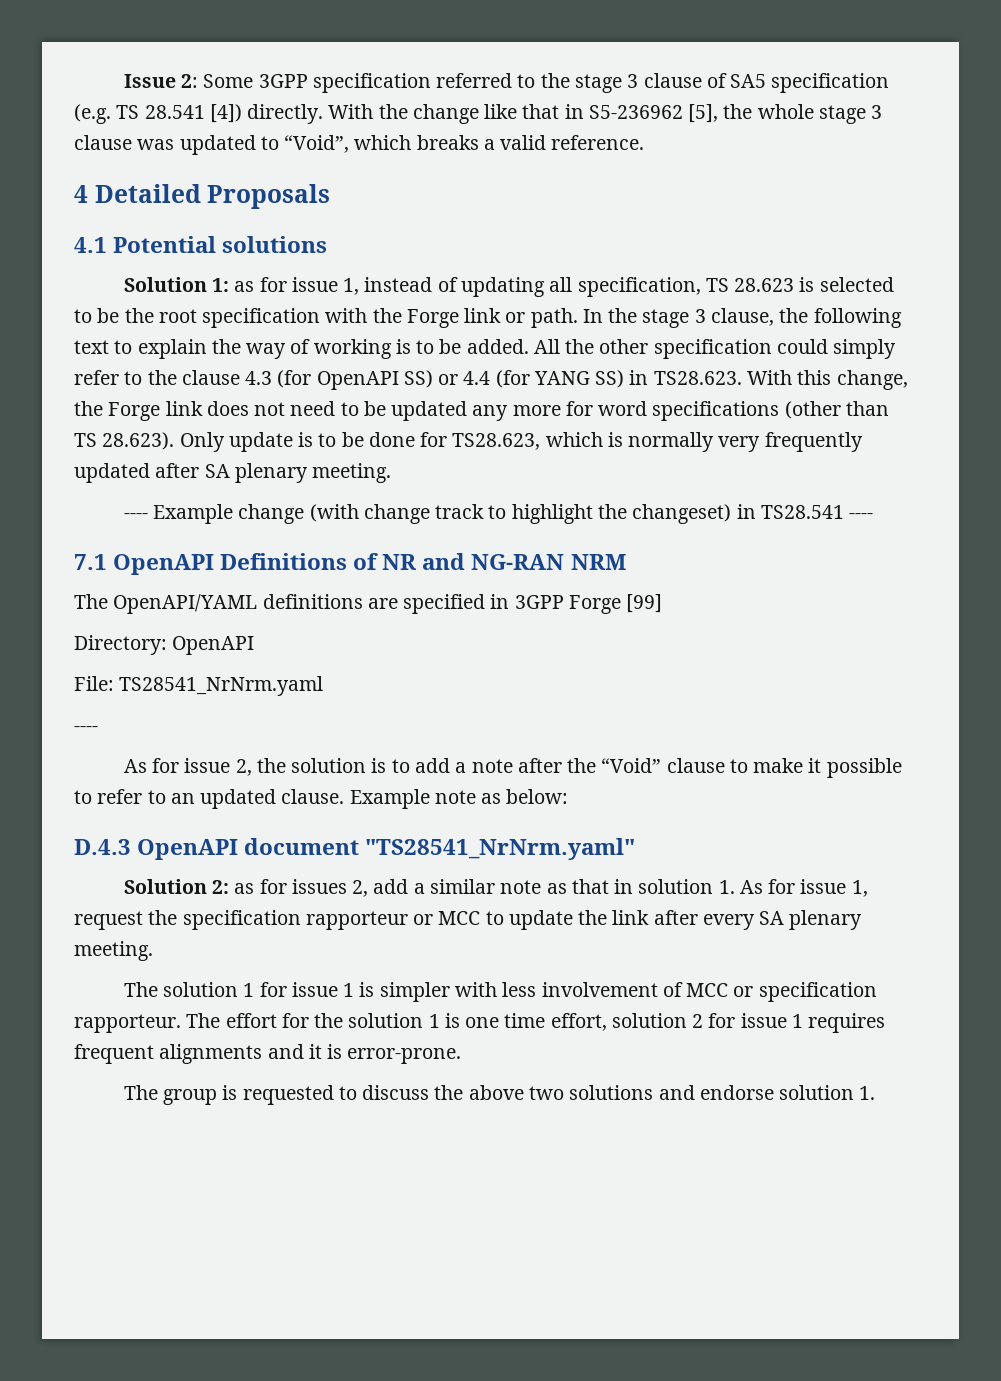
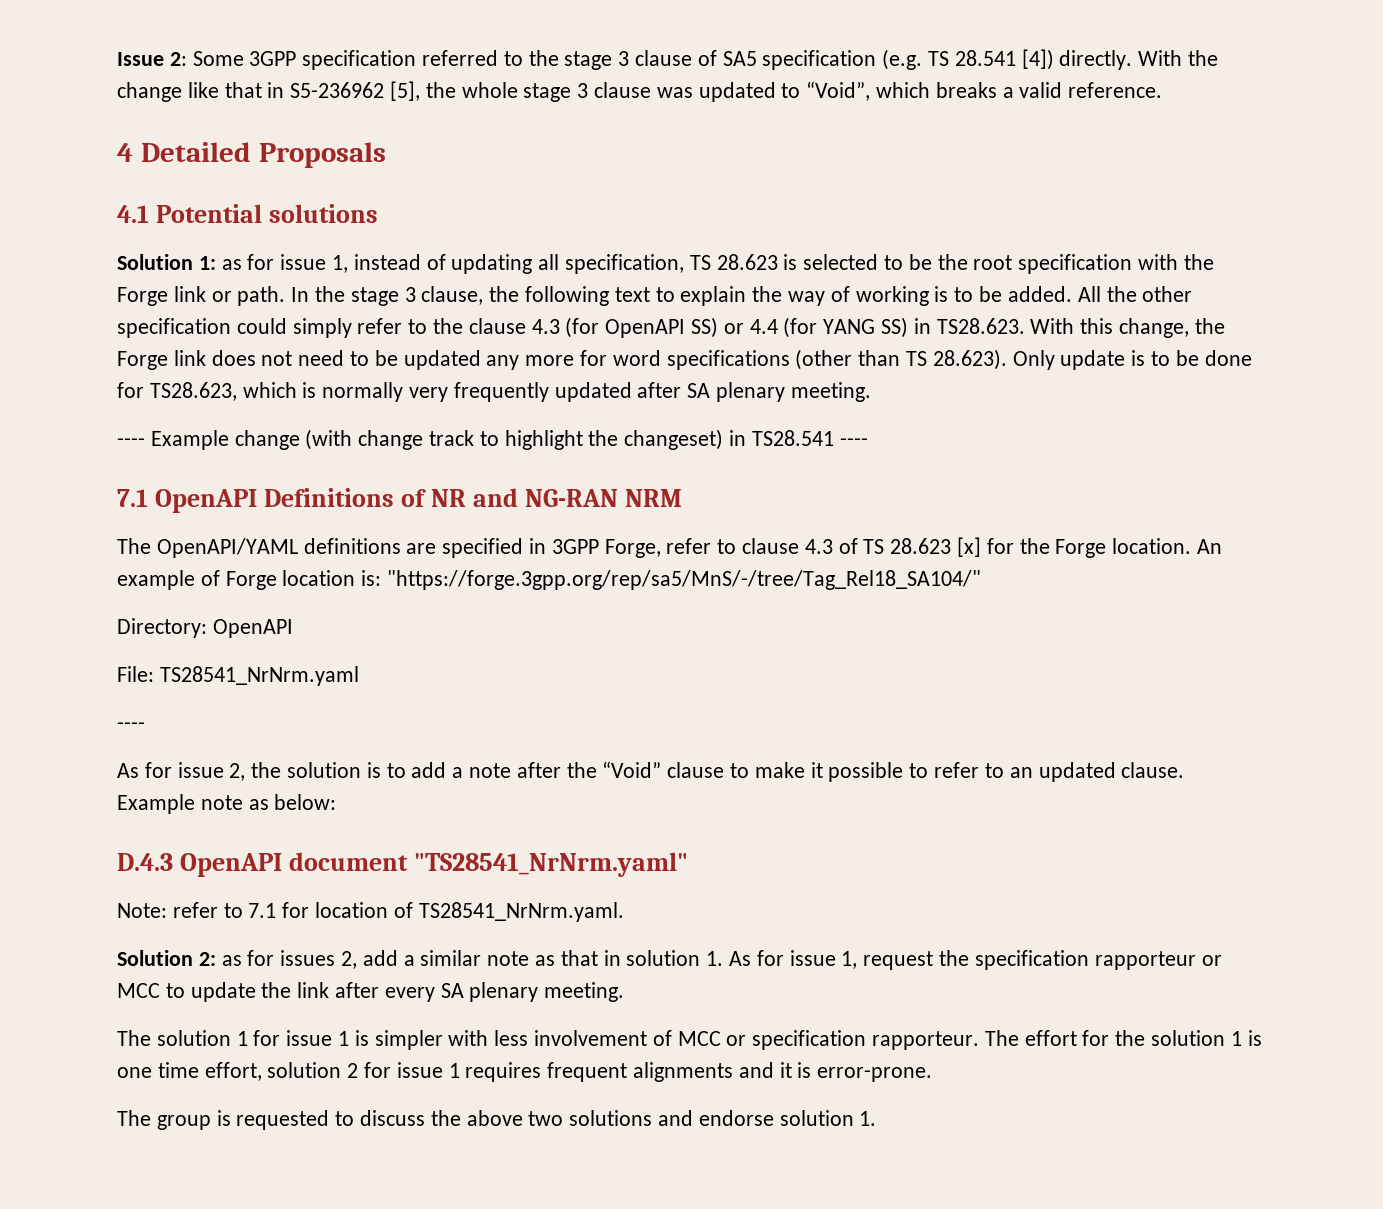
[568,594,663,614] Forge [99] -> [604,537,1223,558] [117,570,982,590] Forge, refer to clause 4.3 of TS 28.623 [x] for the Forge location. An example of Forge location is: "https://forge.3gpp.org/rep/sa5/MnS/-/tree/Tag_Rel18_SA104/"
(636, 849) none -> [117,902,624,922] // Note: refer to 7.1 for location of TS28541_NrNrm.yaml.

